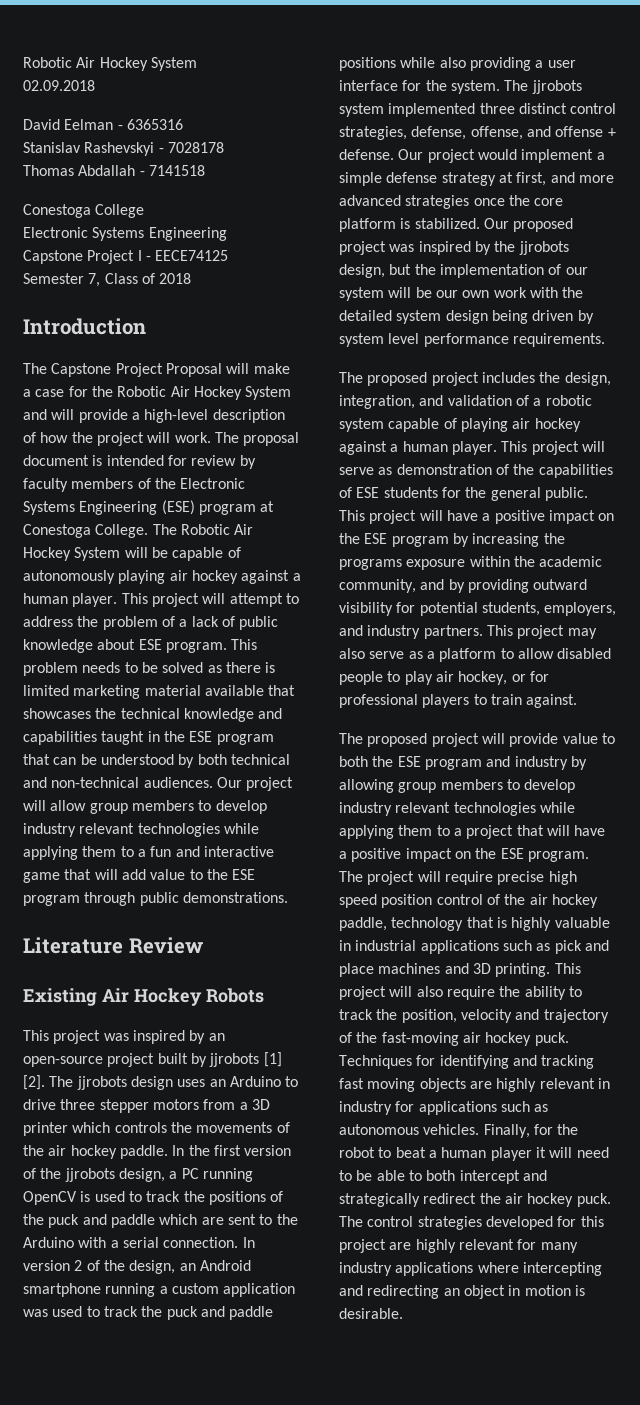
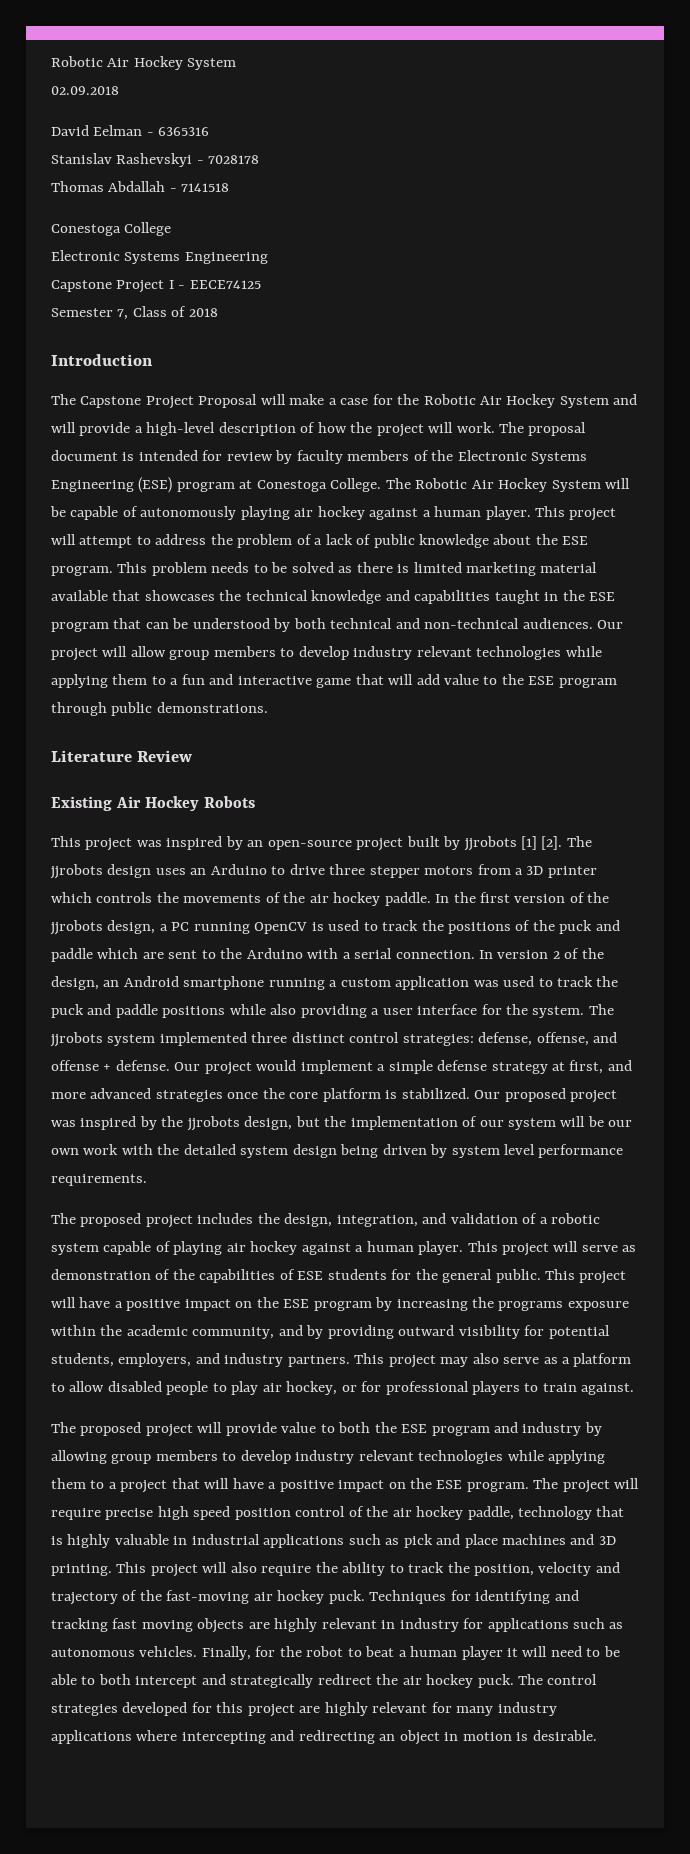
(136, 644) none -> [535,534,558,545] the
[339,126,407,140] strategies, -> [402,1034,474,1046] strategies:

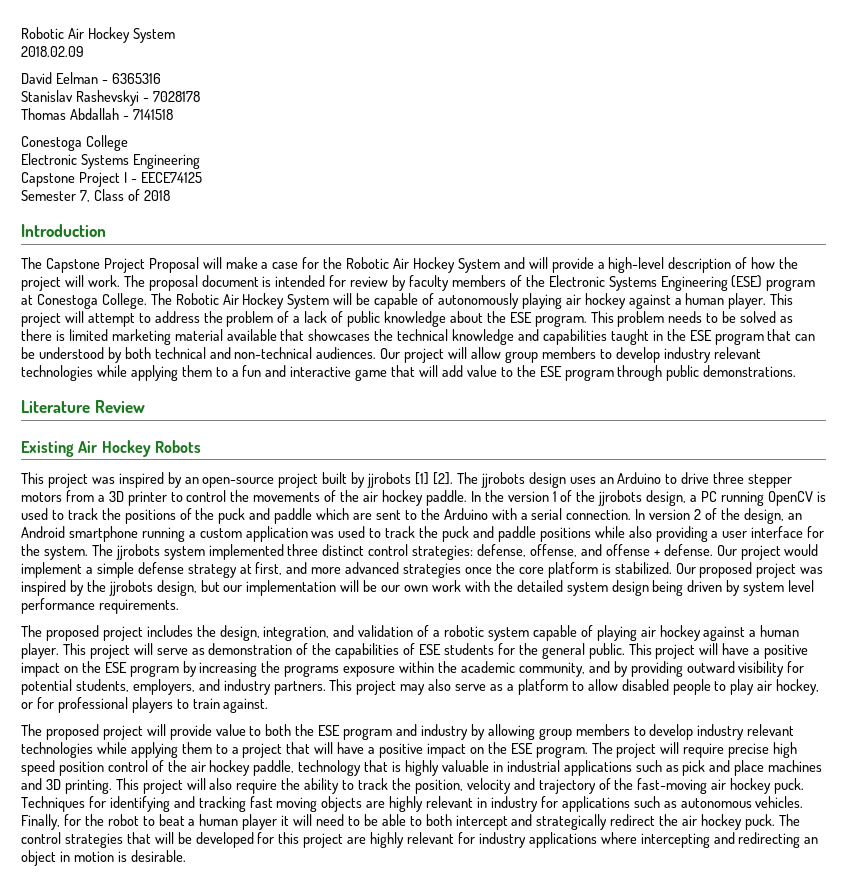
[51,86,119,95] 02.09.2018 -> [21,46,84,57] 2018.02.09
[51,892,153,903] which controls -> [170,490,227,502] to control
[480,892,566,903] first version -> [507,491,557,502] version 1
[324,1116,557,1130] the implementation of our system -> [223,580,337,596] our implementation
(118, 1710) none -> [126,832,192,844] that will be
[456,1706,494,1716] many -> (475, 838) none

